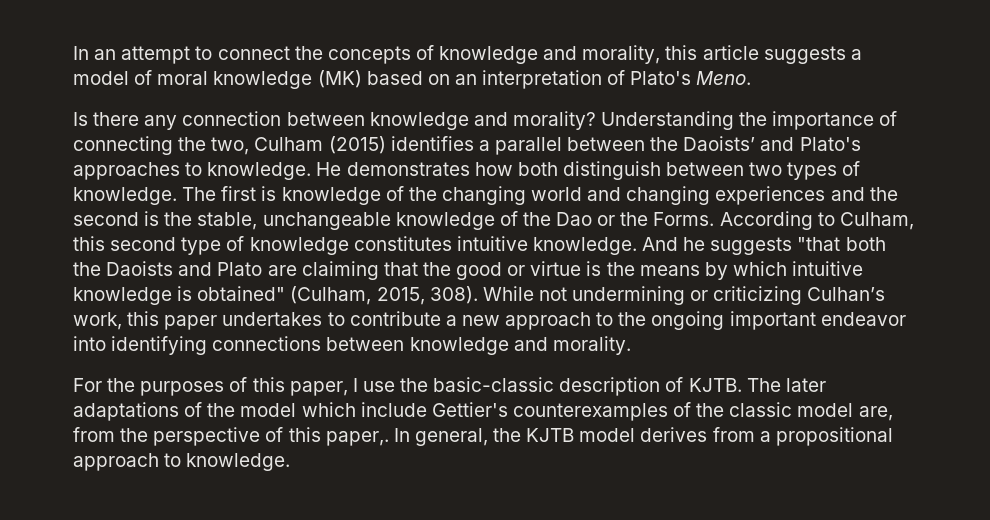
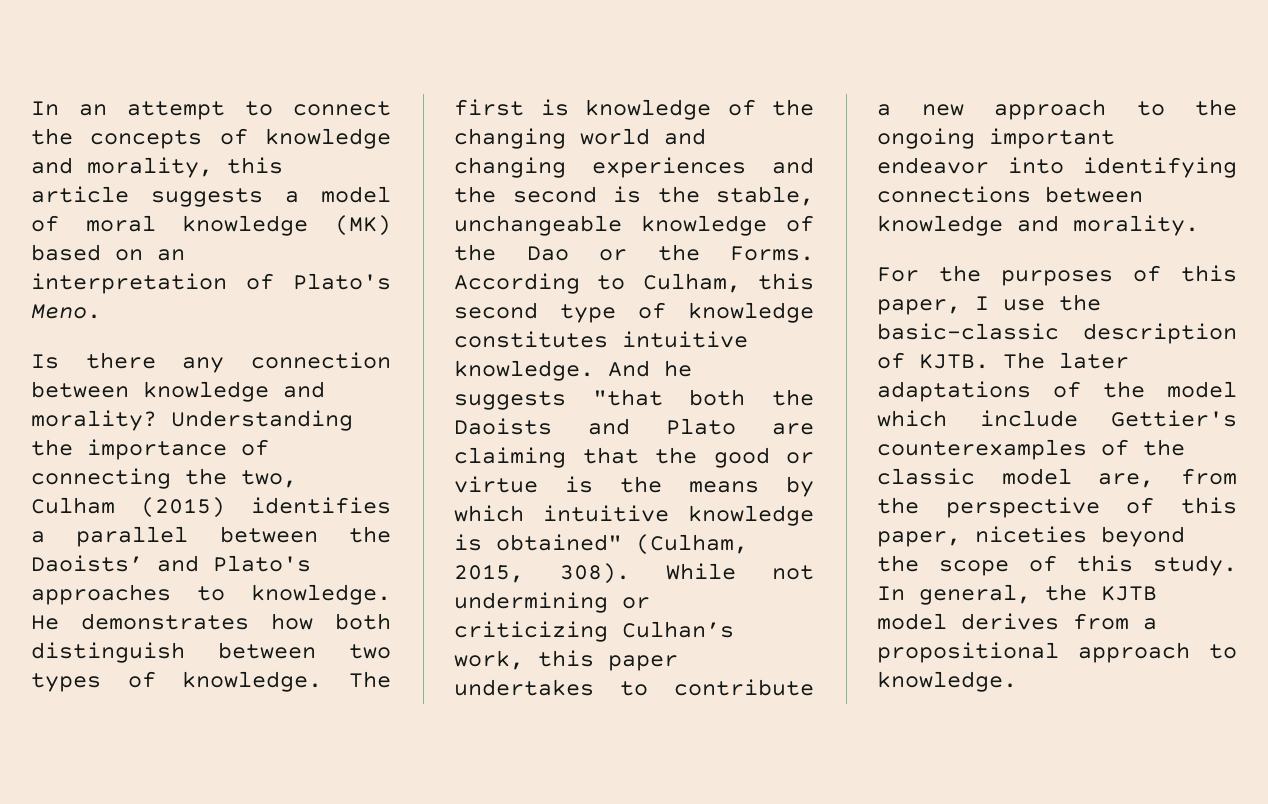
[325,431,389,446] paper,. -> [877,526,1185,547] [877,555,1237,576] paper, niceties beyond the scope of this study.

